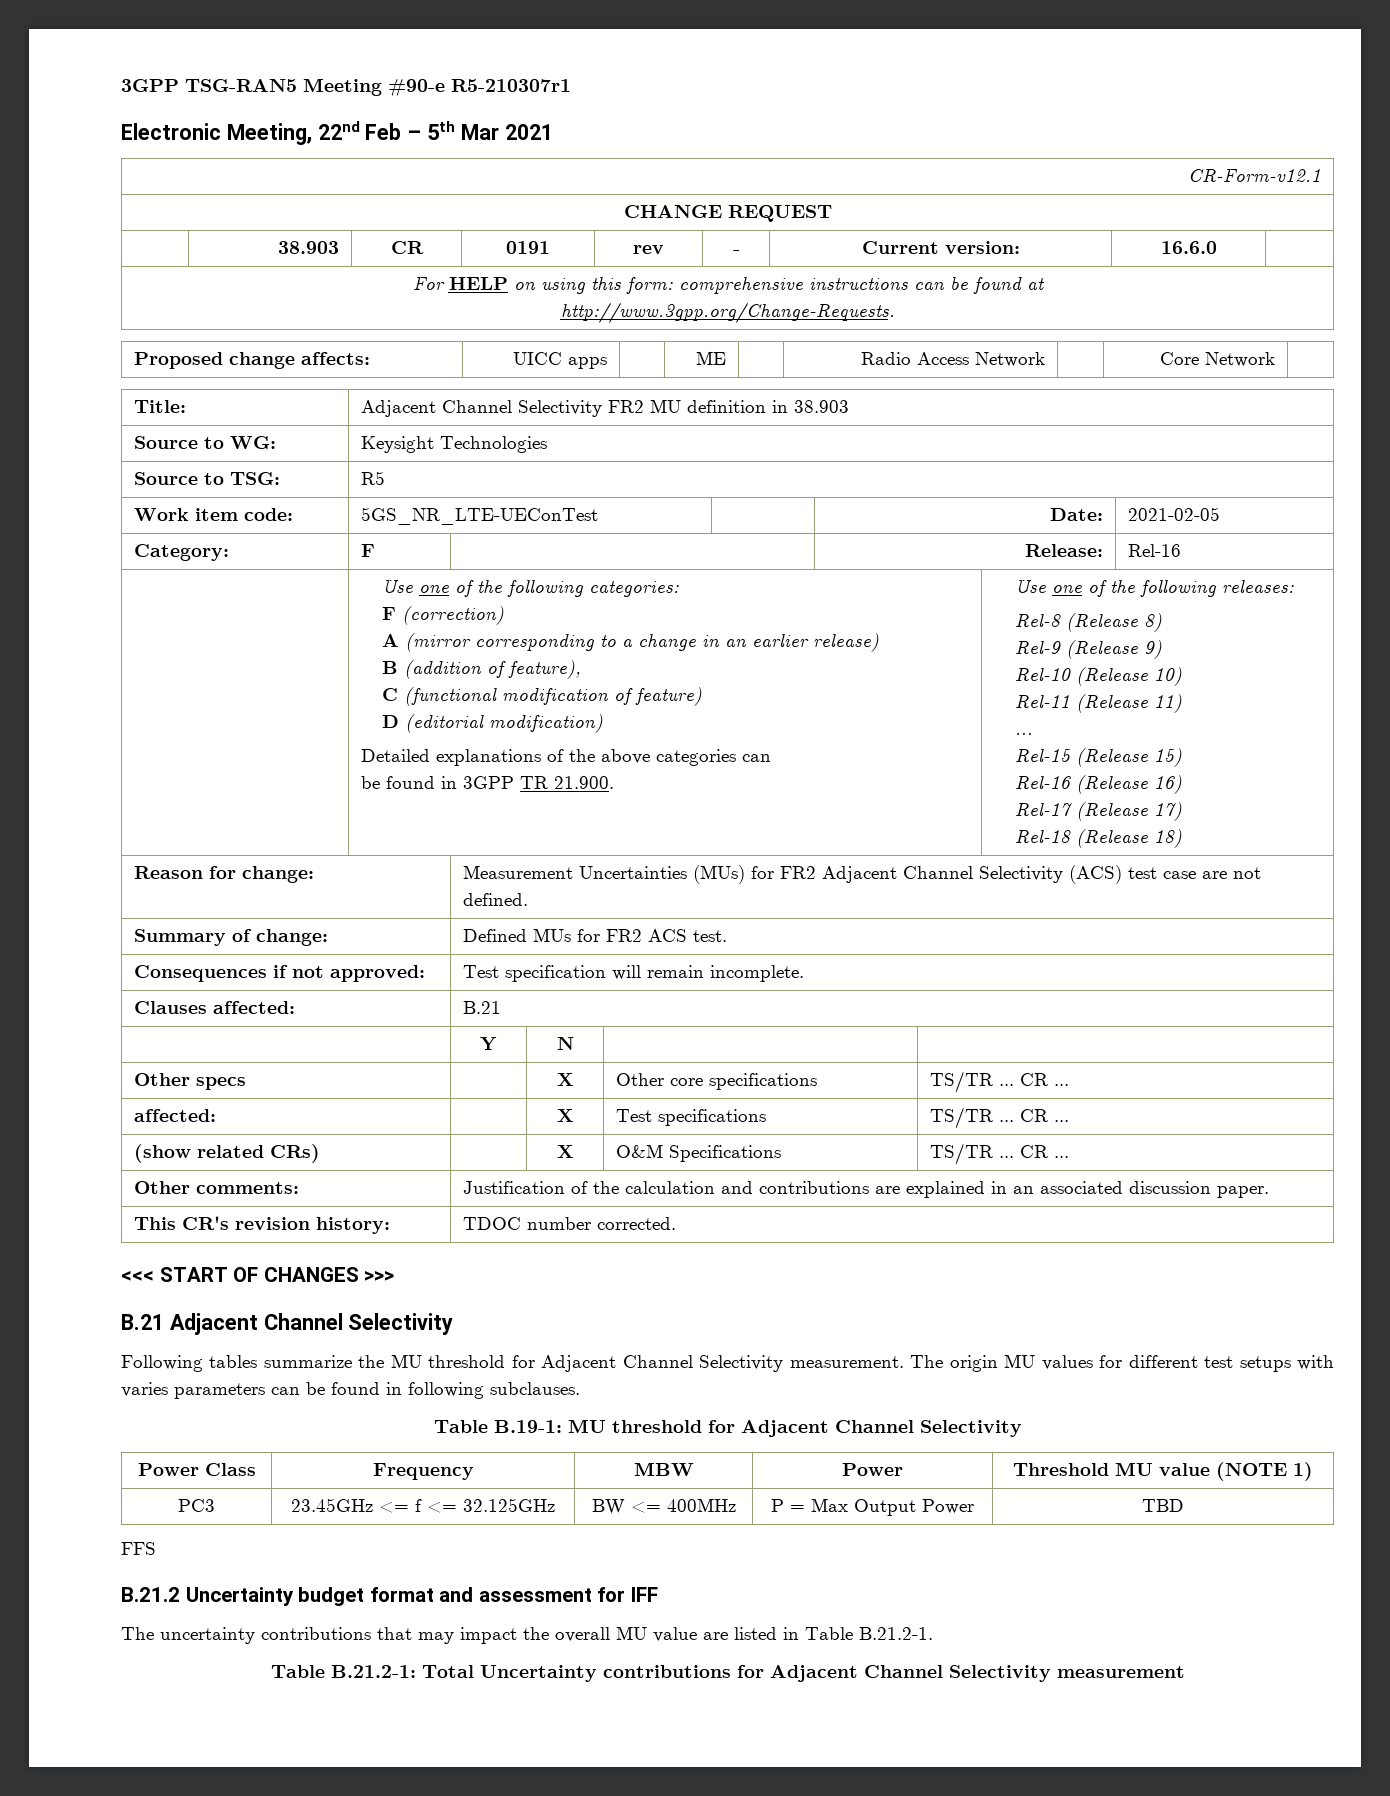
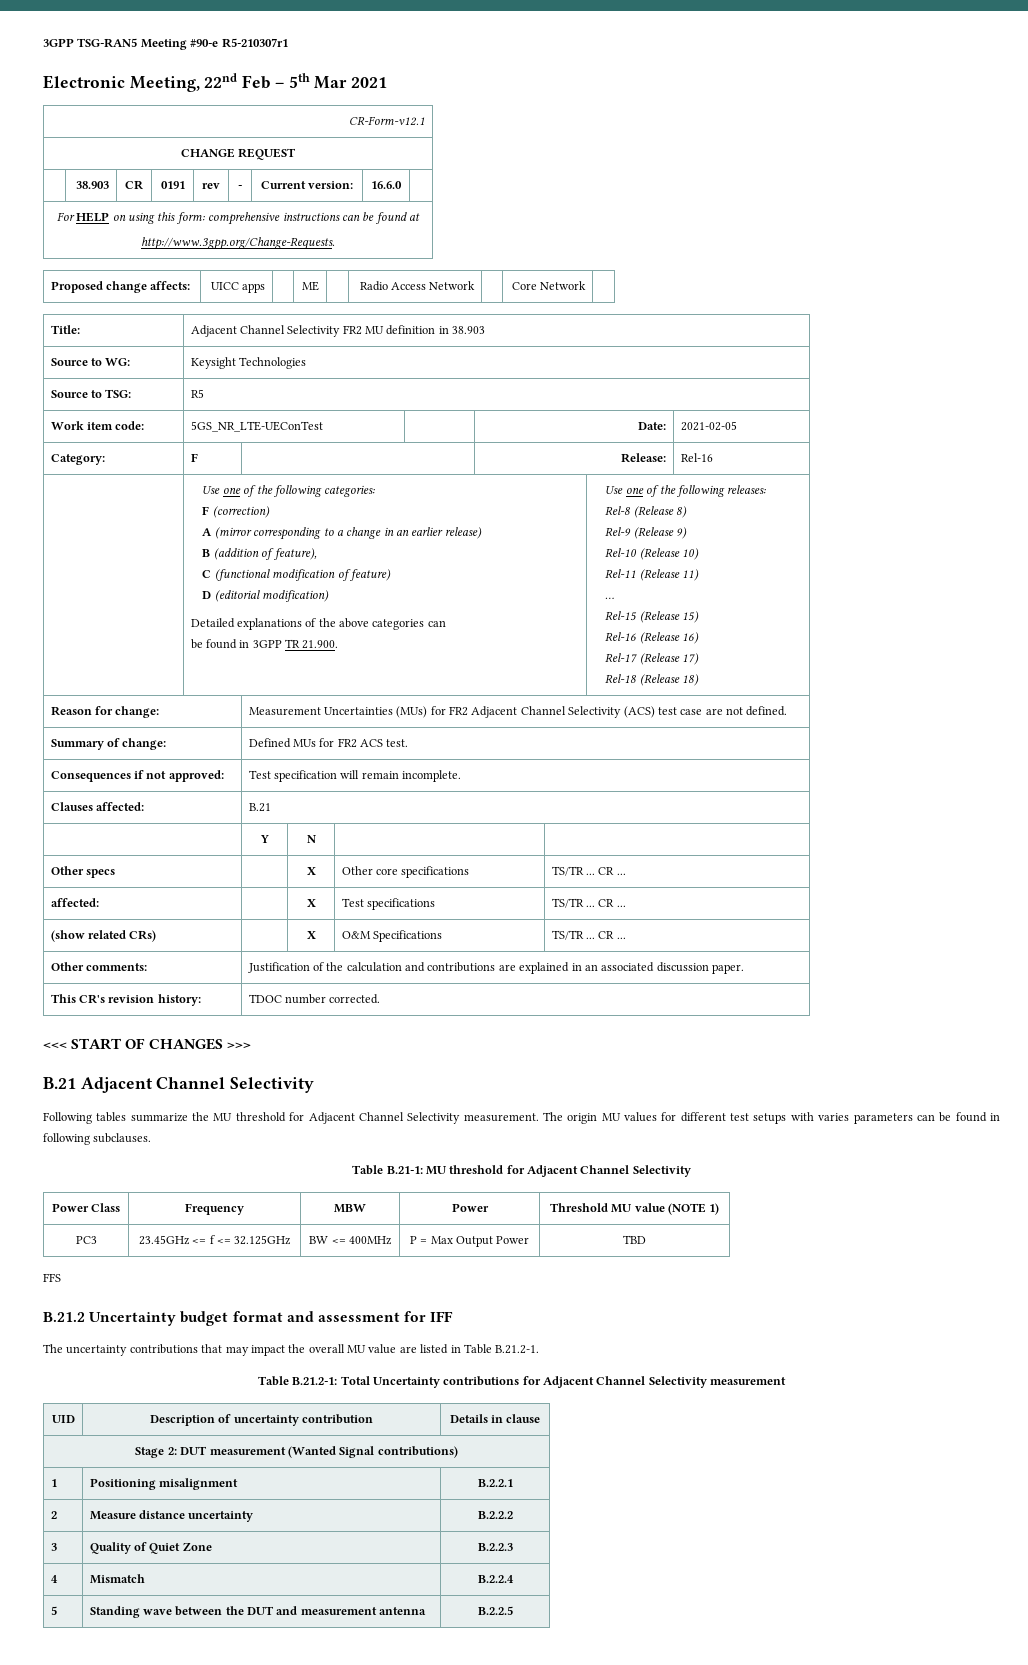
[493,1420,562,1433] B.19-1: -> [386,1166,423,1174] B.21-1:
(1185, 1672) none -> [51,1415,75,1423] [149,1414,374,1426] [449,1414,541,1423] [135,1446,458,1458] [50,1479,57,1487] [89,1478,238,1490] [477,1479,513,1487] [50,1511,57,1519] [89,1510,254,1522] [477,1511,513,1519] [50,1543,57,1551] [89,1542,212,1554] [477,1543,513,1551] [50,1575,58,1583] [89,1574,145,1584] [477,1575,514,1583] [50,1606,57,1615] [89,1606,427,1618] [477,1606,513,1615] // UID | Description of uncertainty contribution | Details in clause // Stage 2: DUT measurement (Wanted Signal contributions) // 1 | Positioning misalignment | B.2.2.1 // 2 | Measure distance uncertainty | B.2.2.2 // 3 | Quality of Quiet Zone | B.2.2.3 // 4 | Mismatch | B.2.2.4 // 5 | Standing wave between the DUT and measurement antenna | B.2.2.5

